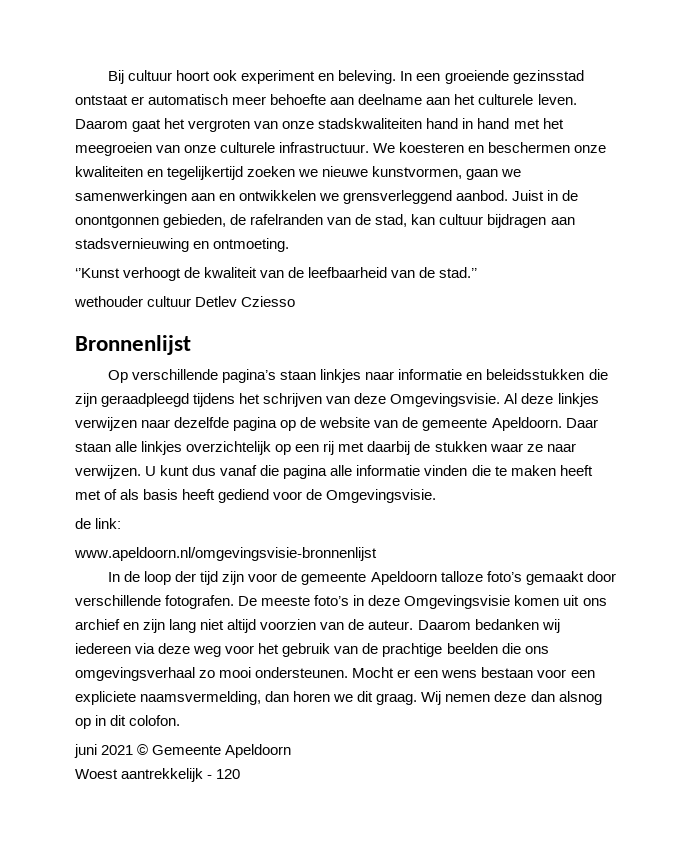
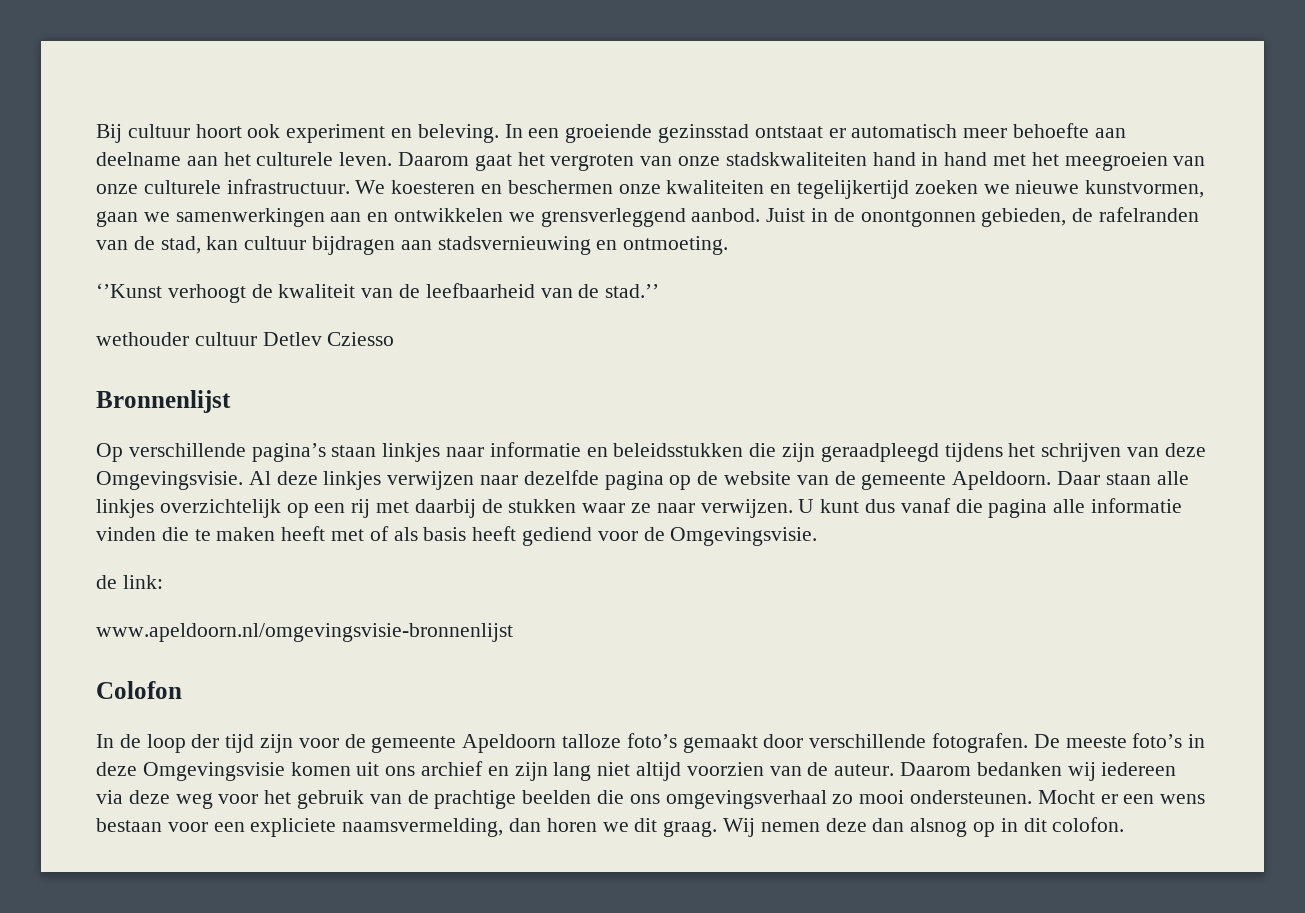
(377, 554) none -> [96,681,182,699] // Colofon
[74,744,292,758] [75,768,241,782] // juni 2021 © Gemeente Apeldoorn // Woest aantrekkelijk - 120 -> (1125, 824) none

